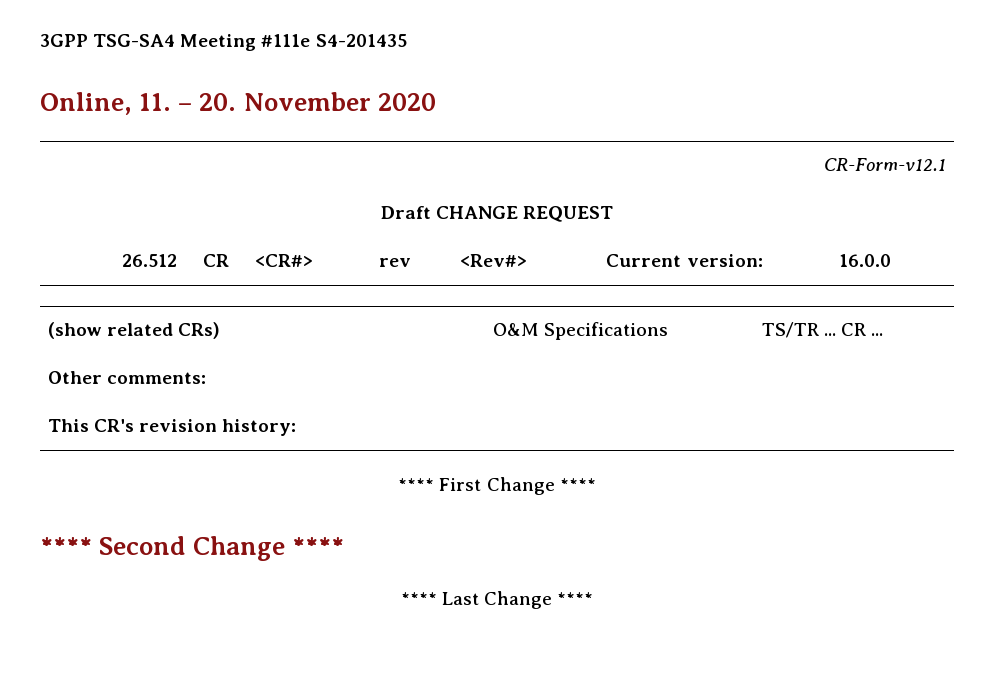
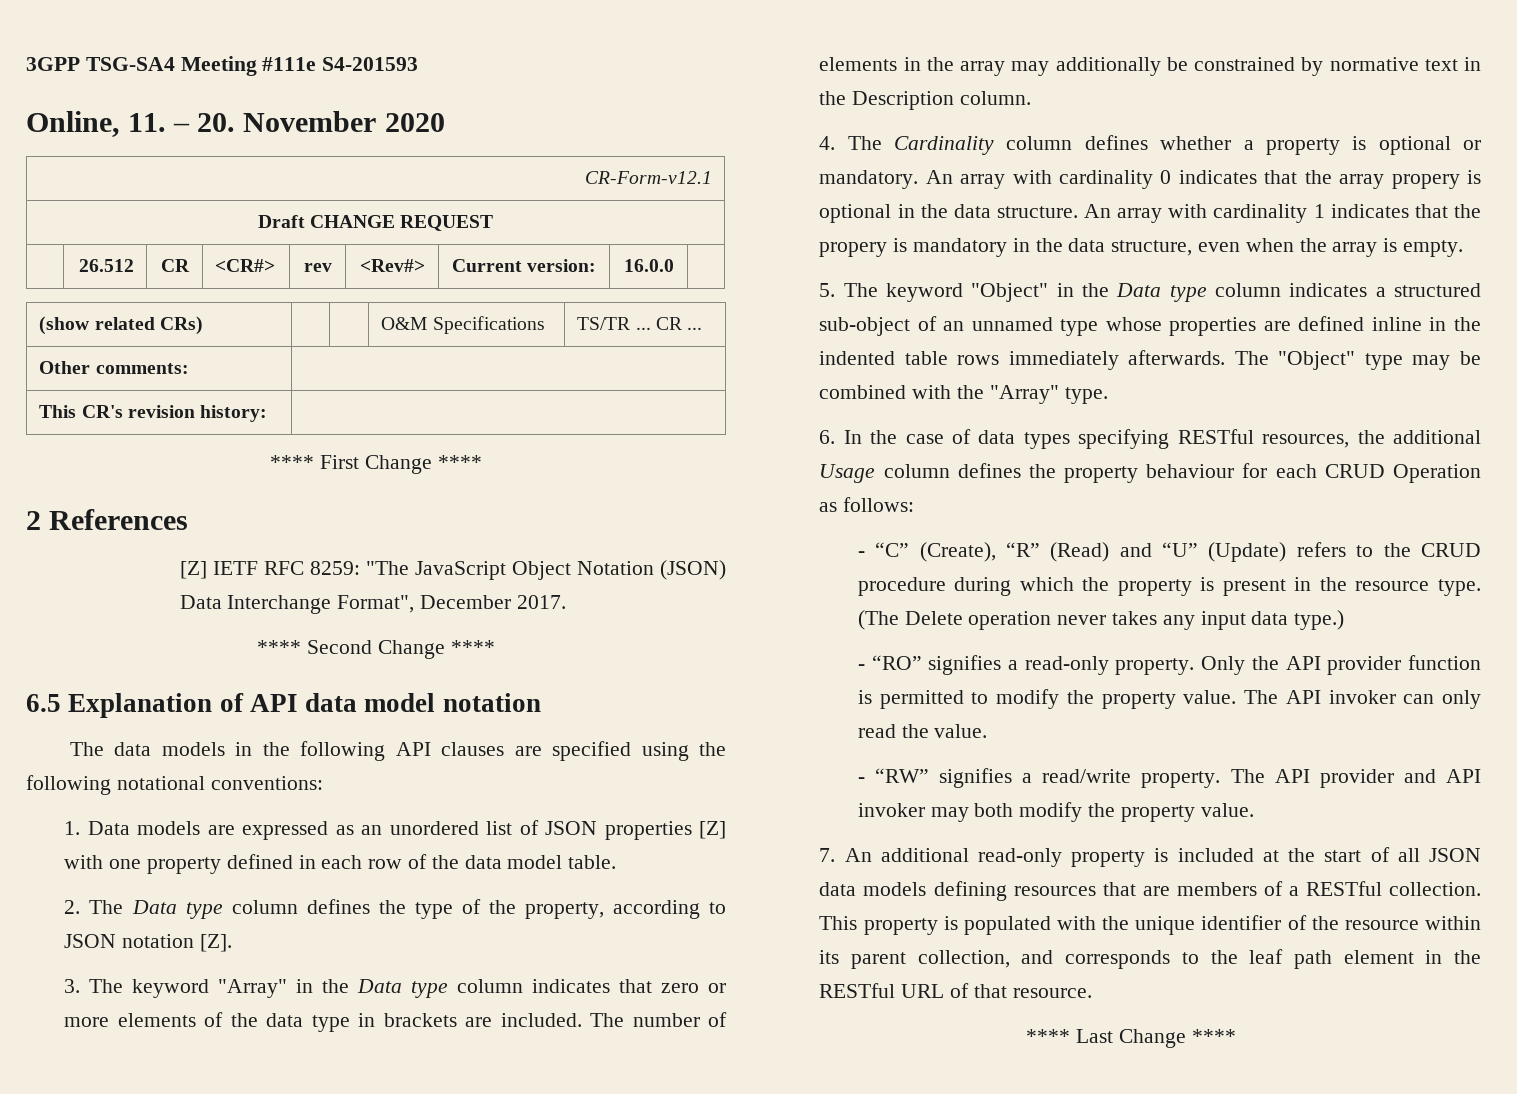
[315,34,407,47] S4-201435 -> [322,57,419,71] S4-201593
[40,536,345,561] **** Second Change **** -> [26,509,189,530] [179,560,726,580] [179,595,566,614] [257,640,495,659] [26,693,541,718] [69,741,726,761] [26,775,323,795] [64,820,726,840] [64,854,617,874] [64,899,726,919] [64,934,233,952] [64,979,726,998] [64,1012,727,1032] [819,57,1481,76] [819,91,1032,110] [819,135,1481,155] [819,170,1481,189] [819,204,1481,223] [819,238,1464,257] [819,283,1481,302] [819,316,1481,336] [819,350,1481,370] [819,385,1108,404] [819,429,1481,449] [819,463,1481,483] [819,497,915,512] [857,542,1481,562] [857,577,1481,596] [857,610,1345,630] [857,655,1481,675] [857,689,1481,709] [857,724,988,738] [857,768,1481,788] [857,802,1254,822] [819,847,1481,867] [819,881,1481,901] [819,915,1481,935] [819,949,1481,969] [819,983,1092,998] 2 References // [Z] IETF RFC 8259: "The JavaScript Object Notation (JSON) Data Interchange Format", December 2017. // **** Second Change **** // 6.5 Explanation of API data model notation // The data models in the following API clauses are specified using the following notational conventions: // 1. Data models are expressed as an unordered list of JSON properties [Z] with one property defined in each row of the data model table. // 2. The Data type column defines the type of the property, according to JSON notation [Z]. // 3. The keyword "Array" in the Data type column indicates that zero or more elements of the data type in brackets are included. The number of elements in the array may additionally be constrained by normative text in the Description column. // 4. The Cardinality column defines whether a property is optional or mandatory. An array with cardinality 0 indicates that the array propery is optional in the data structure. An array with cardinality 1 indicates that the propery is mandatory in the data structure, even when the array is empty. // 5. The keyword "Object" in the Data type column indicates a structured sub-object of an unnamed type whose properties are defined inline in the indented table rows immediately afterwards. The "Object" type may be combined with the "Array" type. // 6. In the case of data types specifying RESTful resources, the additional Usage column defines the property behaviour for each CRUD Operation as follows: // - “C” (Create), “R” (Read) and “U” (Update) refers to the CRUD procedure during which the property is present in the resource type. (The Delete operation never takes any input data type.) // - “RO” signifies a read-only property. Only the API provider function is permitted to modify the property value. The API invoker can only read the value. // - “RW” signifies a read/write property. The API provider and API invoker may both modify the property value. // 7. An additional read-only property is included at the start of all JSON data models defining resources that are members of a RESTful collection. This property is populated with the unique identifier of the resource within its parent collection, and corresponds to the leaf path element in the RESTful URL of that resource.

